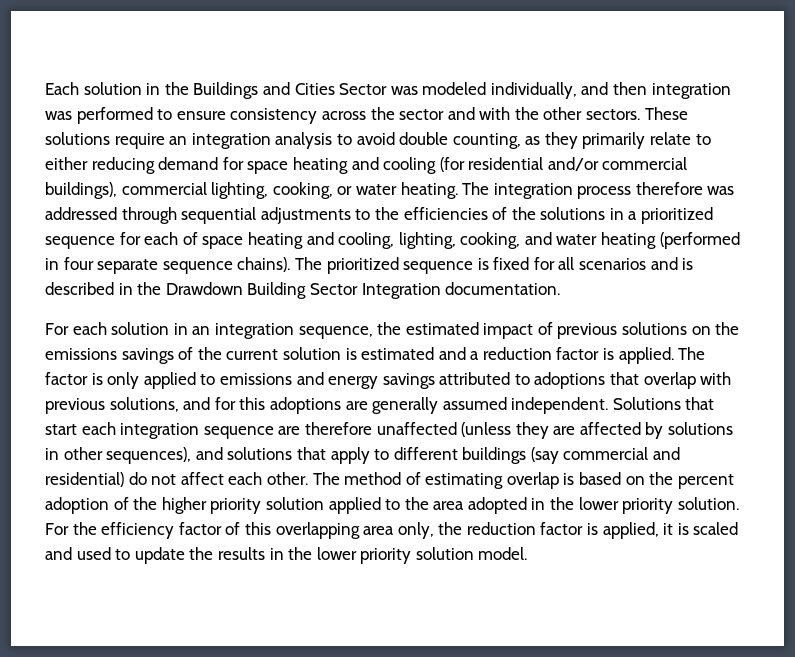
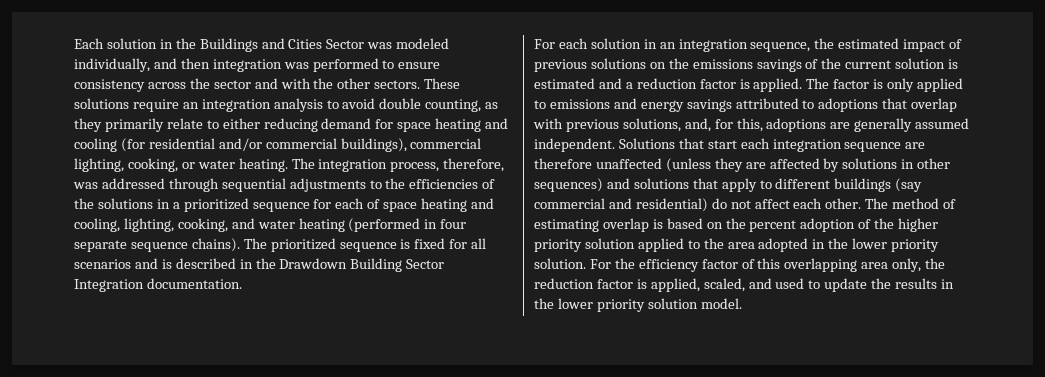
[577,182,703,199] process therefore -> [390,158,505,172] process, therefore,
[183,397,266,410] and for this -> [684,118,763,132] and, for this,
[106,447,192,464] sequences), -> [534,178,603,192] sequences)
[663,522,739,535] it is scaled -> [703,278,745,292] scaled,

